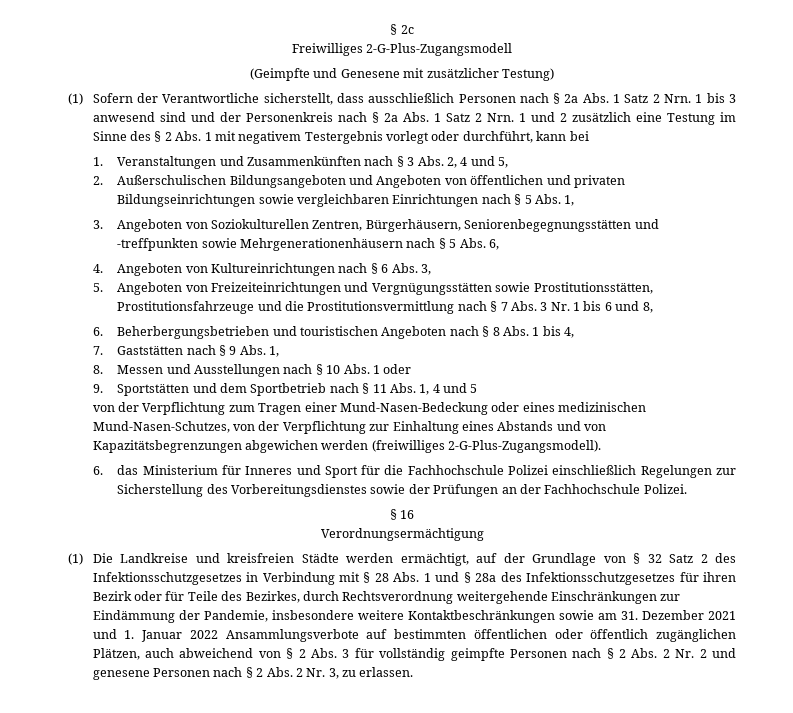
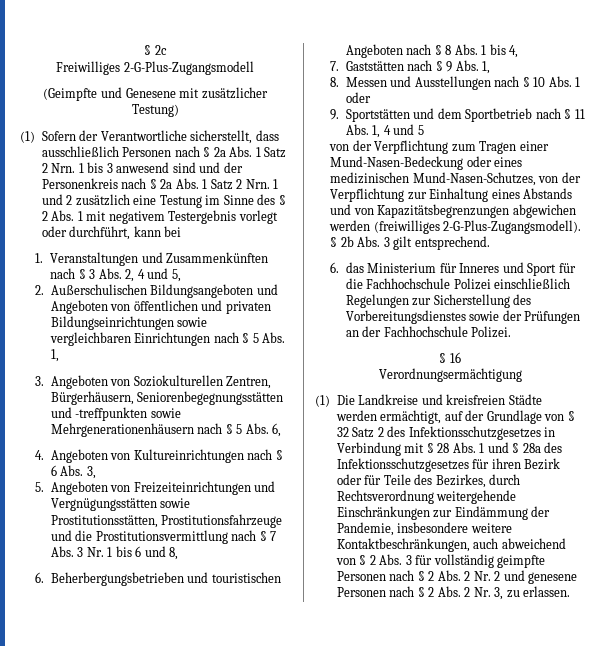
(602, 446) none -> [330,236,490,250] § 2b Abs. 3 gilt entsprechend.
[407,610,736,623] [92,629,736,642] [92,648,140,660] Kontaktbeschränkungen sowie am 31. Dezember 2021 und 1. Januar 2022 Ansammlungsverbote auf bestimmten öffentlichen oder öffentlich zugänglichen Plätzen, -> [336,538,470,552] Kontaktbeschränkungen,

